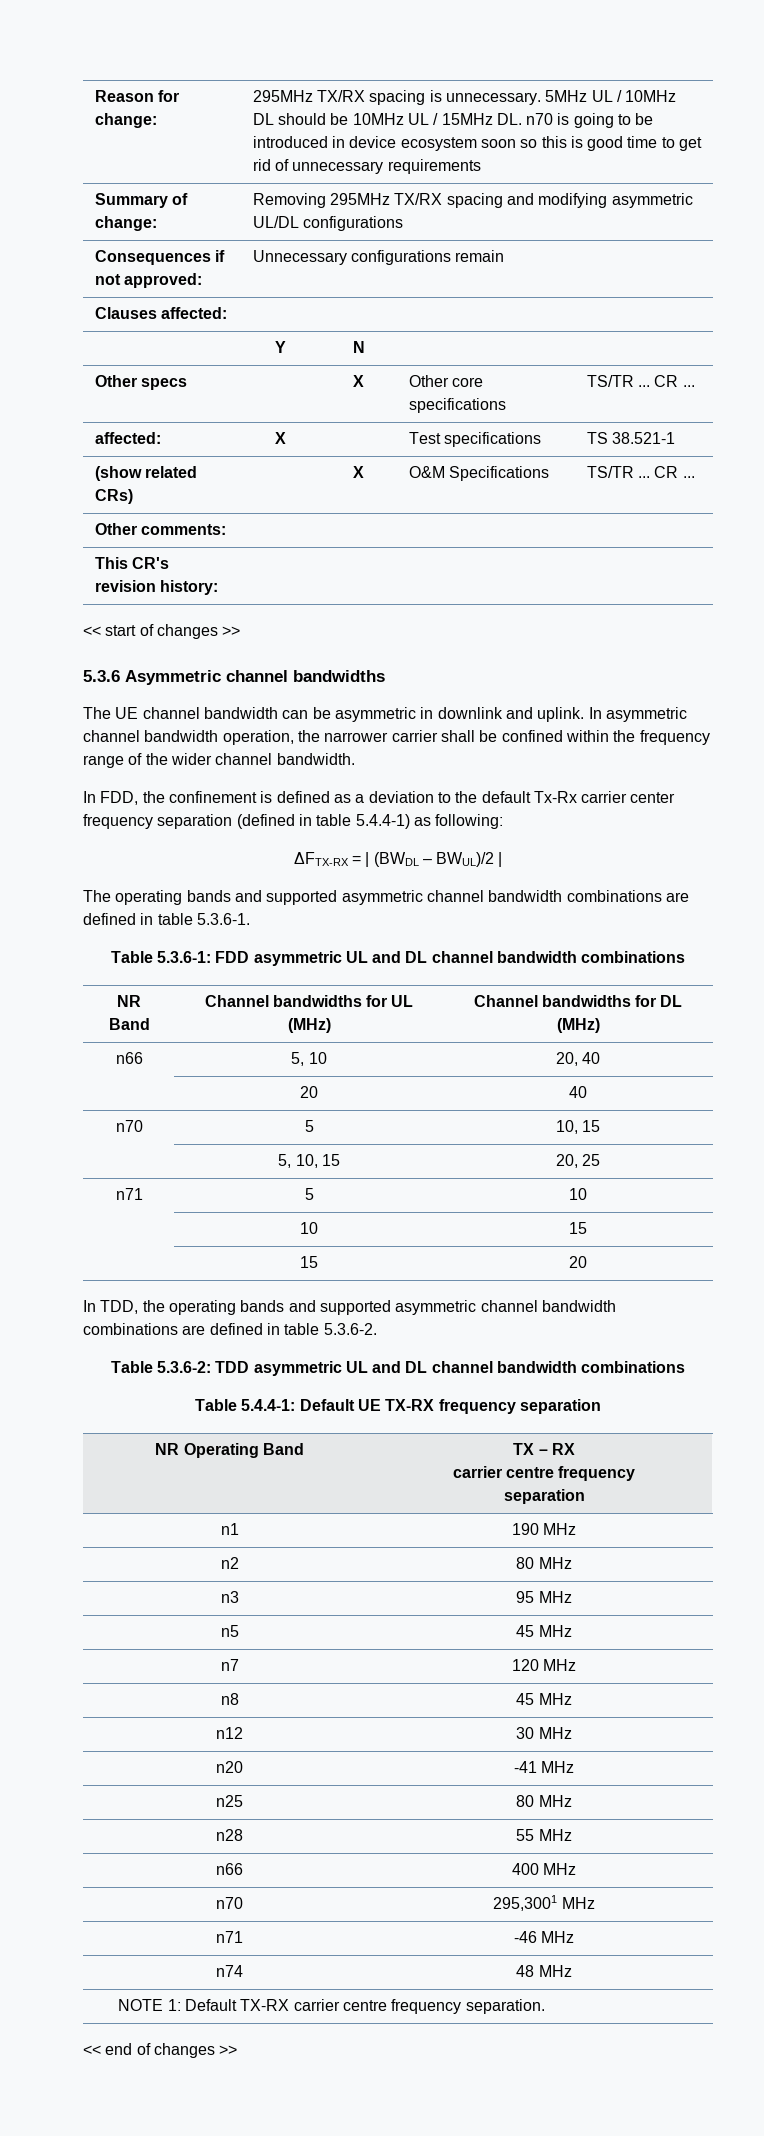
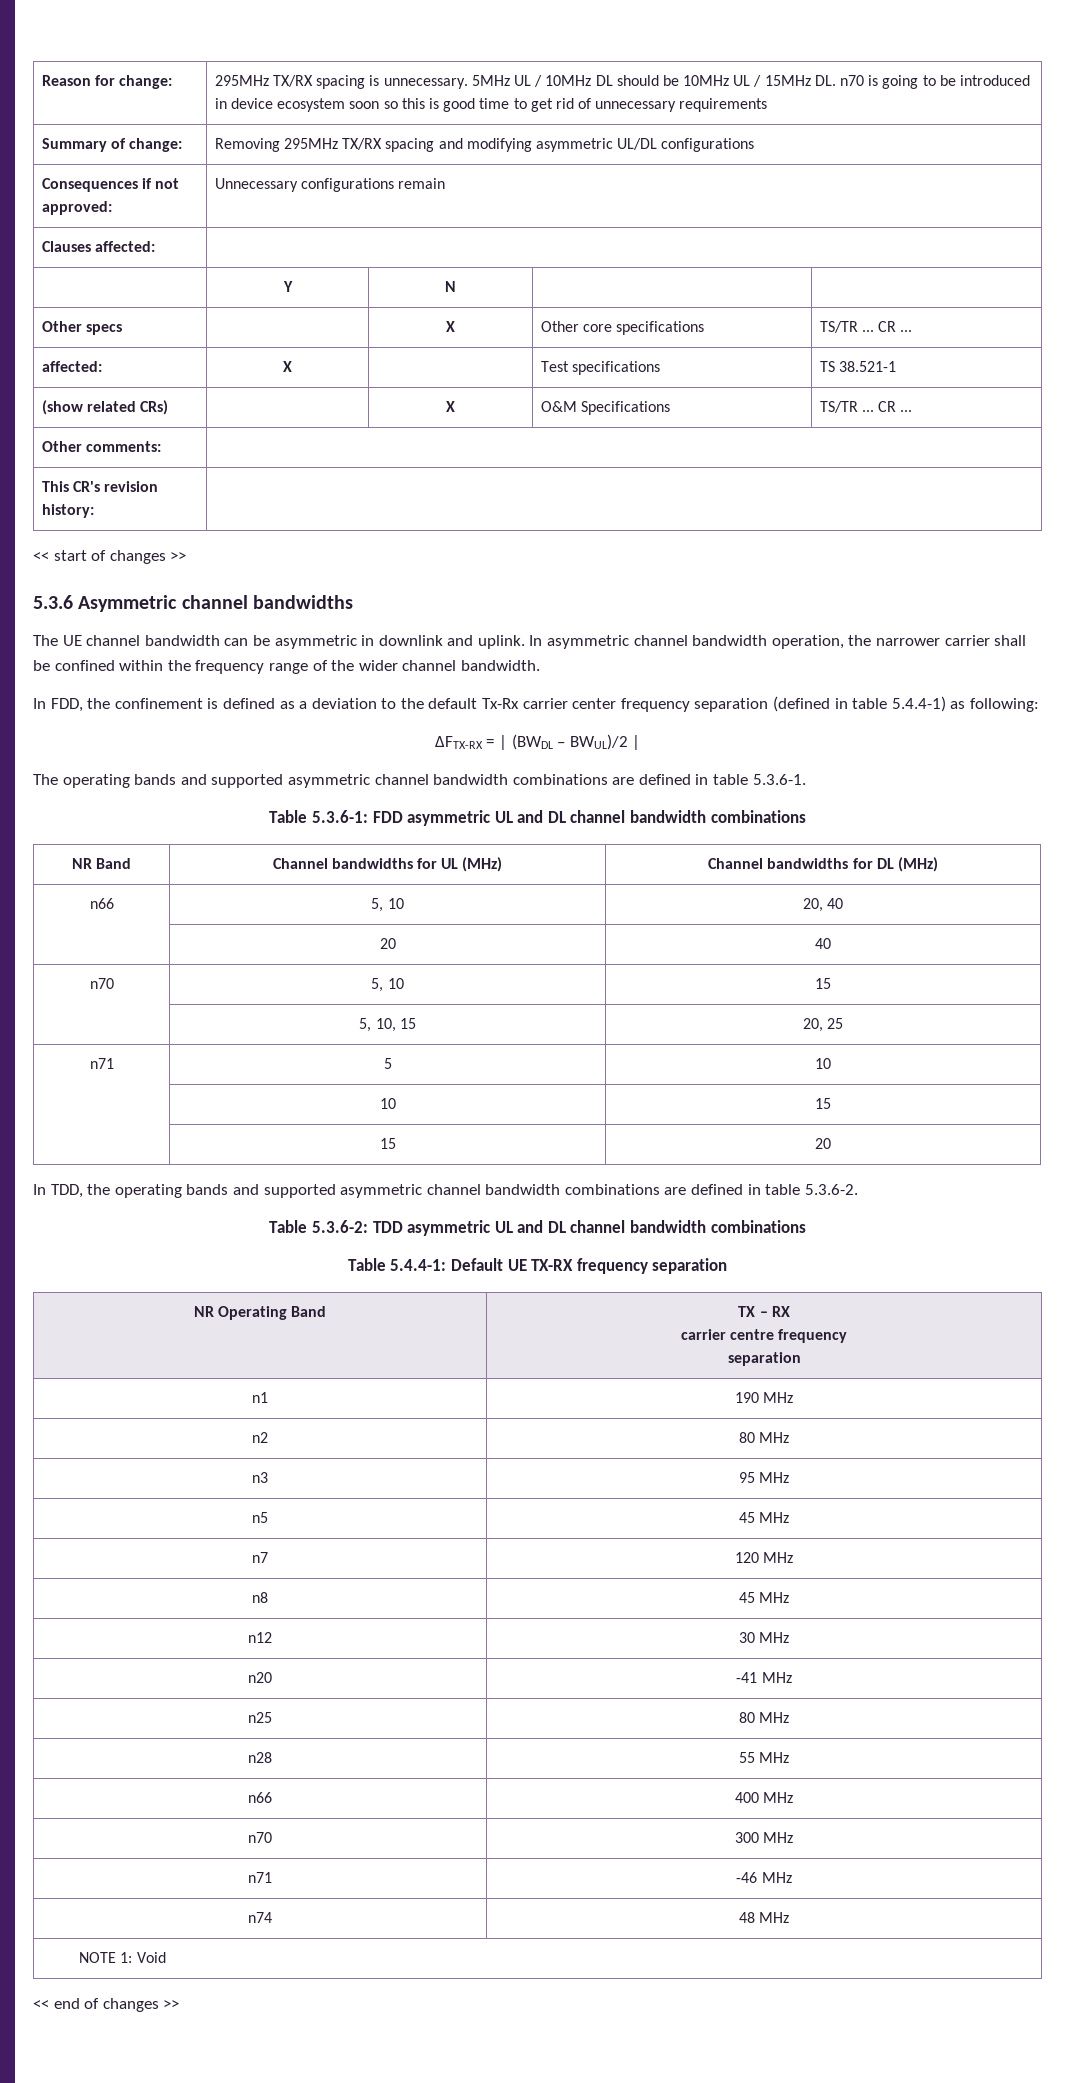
[304,1120,314,1132] [555,1120,578,1134] 5 | 10, -> [371,978,404,992] 5, 10 |
[493,1895,558,1911] 295,3001 -> [734,1832,759,1843] 300
[185,1999,545,2014] Default TX-RX carrier centre frequency separation. -> [136,1952,166,1963] Void

